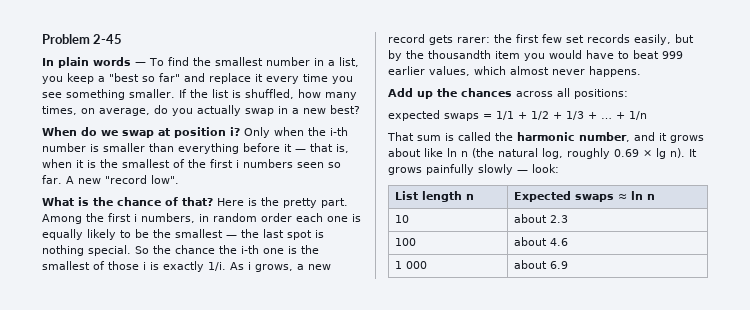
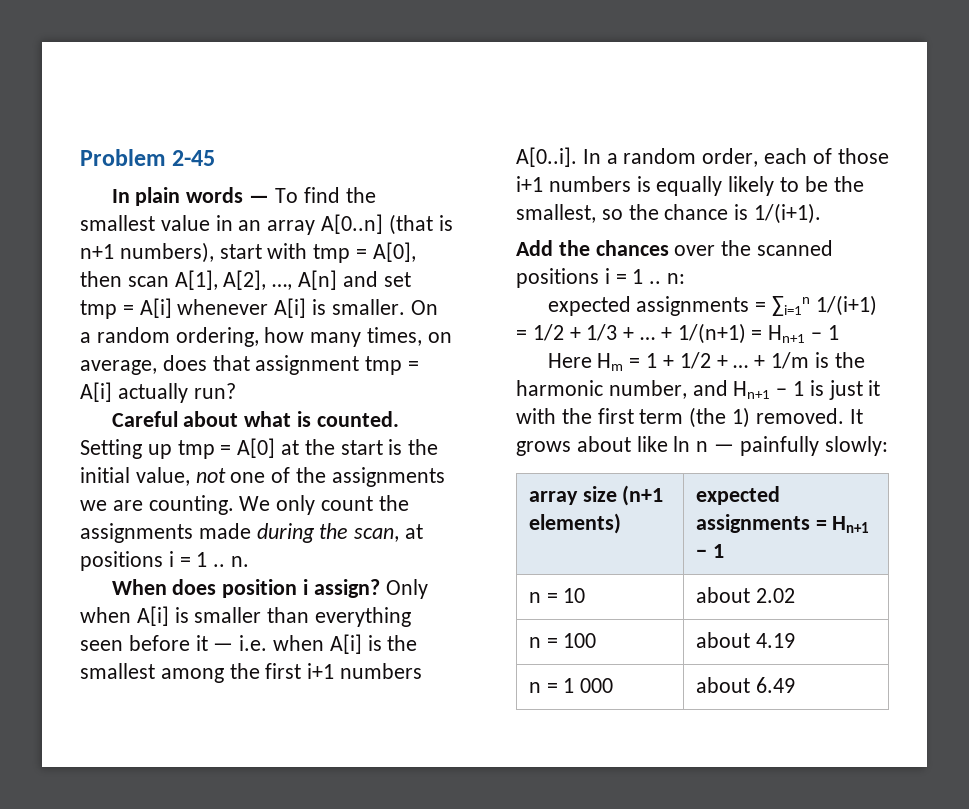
[265,57,359,67] [42,73,353,84] [42,89,294,100] number in a list, you keep a "best so far" and replace it every time you see something smaller. If the list is shuffled, -> [160,214,453,235] [80,242,416,263] [80,270,411,290] [80,298,438,319] [80,327,259,347] value in an array A[0..n] (that is n+1 numbers), start with tmp = A[0], then scan A[1], A[2], …, A[n] and set tmp = A[i] whenever A[i] is smaller. On a random ordering,
[154,105,360,116] [42,127,348,138] [42,143,86,152] do you actually swap in a new best? // When do we swap at position i? Only when the i-th number -> [162,355,420,375] [80,382,236,403] [111,411,399,427] [80,438,439,459] [80,467,445,487] [80,495,409,515] [80,523,424,543] [80,551,250,571] [111,579,428,599] [80,606,169,626] does that assignment tmp = A[i] actually run? // Careful about what is counted. Setting up tmp = A[0] at the start is the initial value, not one of the assignments we are counting. We only count the assignments made during the scan, at positions i = 1 .. n. // When does position i assign? Only when A[i]
(239, 148) none -> [80,640,123,651] seen
[310,143,349,153] [42,159,341,168] [42,175,179,184] [42,197,348,208] [42,213,348,224] that is, when it is the smallest of the first i numbers seen so far. A new "record low". // What is the chance of that? Here is the pretty part. Among the first i numbers, in random order each one -> [239,634,418,654] [80,663,423,683] [516,147,889,167] [516,176,631,192] i.e. when A[i] is the smallest among the first i+1 numbers A[0..i]. In a random order, each of those i+1 numbers
[175,229,324,240] [42,245,319,256] [42,261,331,272] [388,34,694,45] [388,50,683,61] [388,66,641,77] smallest — the last spot is nothing special. So the chance the i-th one is the smallest of those i is exactly 1/i. As i grows, a new record gets rarer: the first few set records easily, but by the thousandth item you would have to beat 999 earlier values, which almost never happens. -> [516,203,822,224] smallest, so the chance is 1/(i+1).
[417,91,433,99] up -> (553, 248) none
[516,88,628,99] [388,110,527,121] across all positions: // expected swaps = 1/1 + -> [674,240,834,256] [516,268,686,288] [547,295,877,316] [516,330,527,340] over the scanned positions i = 1 .. n: // expected assignments = ∑i=1n 1/(i+1) =
[629,111,647,120] [387,132,667,142] 1/n // That sum is called the harmonic number, and it -> [677,323,839,344] [547,352,865,371] [516,380,881,400] [516,407,863,428] 1/(n+1) = Hn+1 − 1 // Here Hm = 1 + 1/2 + … + 1/m is the harmonic number, and Hn+1 − 1 is just it with the first term (the 1) removed. It
[472,148,697,159] [388,164,559,175] [394,191,474,202] [513,191,655,202] (the natural log, roughly 0.69 × lg n). It grows painfully slowly — look: // List length n | Expected swaps ≈ ln n // -> [714,436,888,456] [528,485,664,506] [528,513,621,534] [695,486,780,505] [695,514,870,533] [695,544,724,558] [528,592,558,603] — painfully slowly: // array size (n+1 elements) | expected assignments = Hn+1 − 1 // n =
[549,215,568,223] 2.3 // -> [755,588,795,603] [528,637,558,648] 2.02 // n =
[549,238,568,246] 4.6 // -> [755,633,795,648] [528,682,558,693] 4.19 // n =
[549,261,568,269] 6.9 -> [755,677,795,693] 6.49

